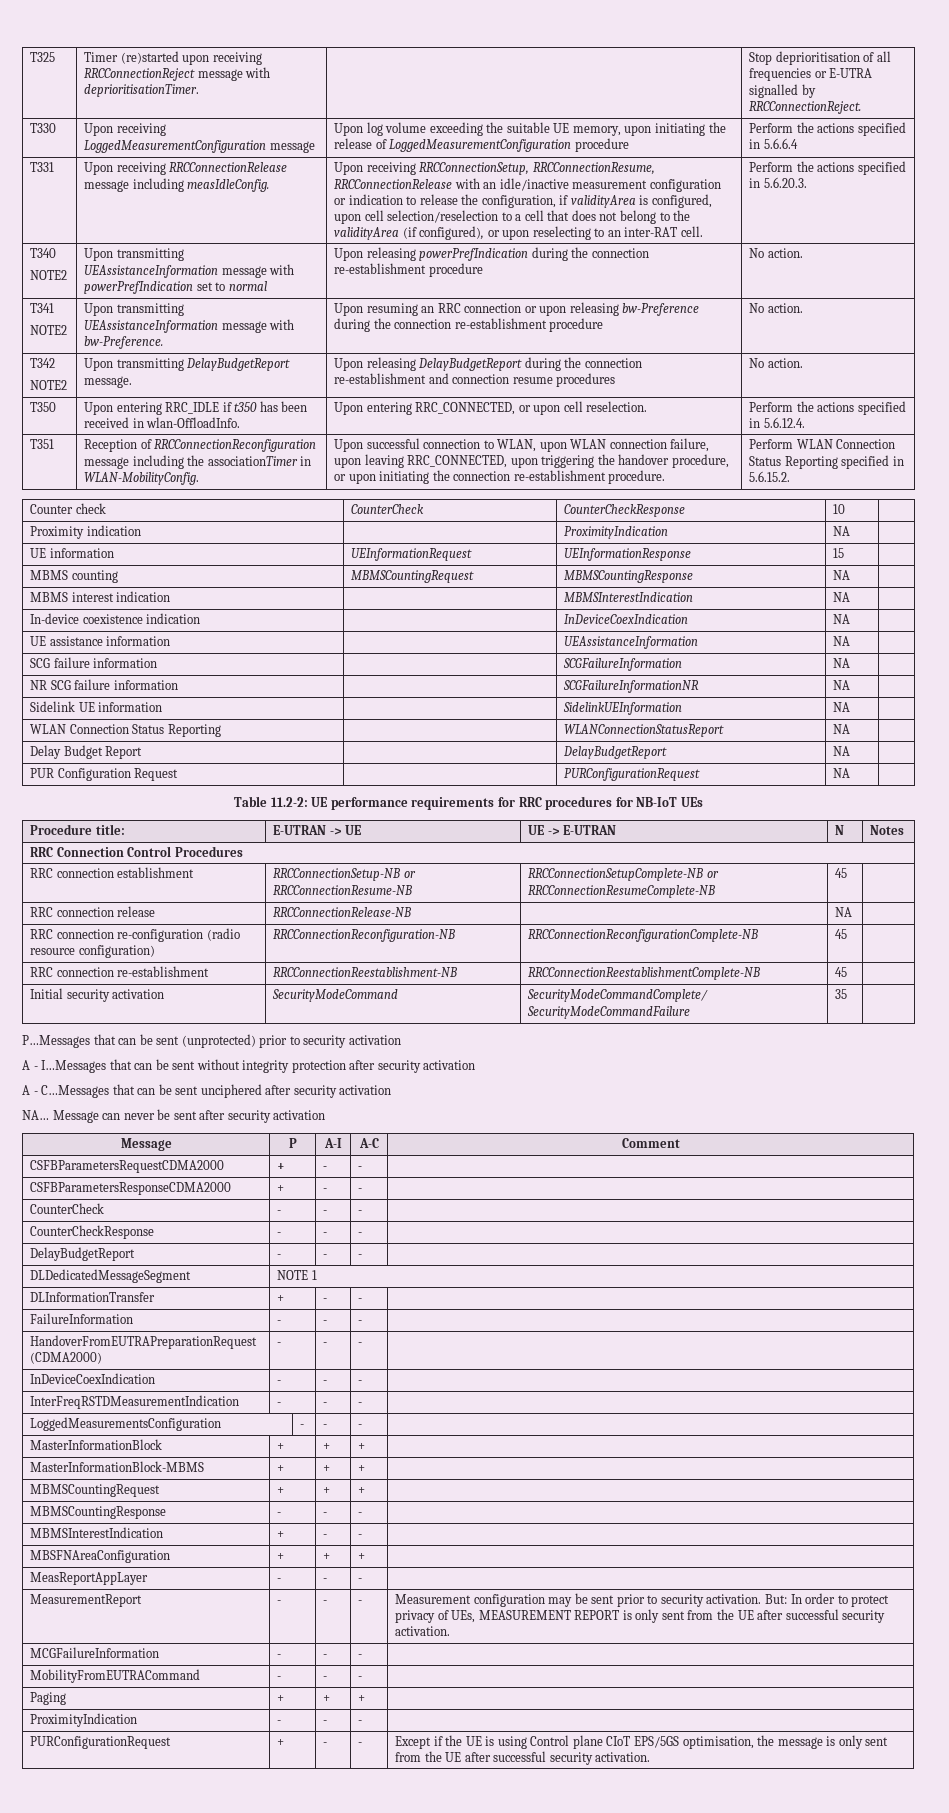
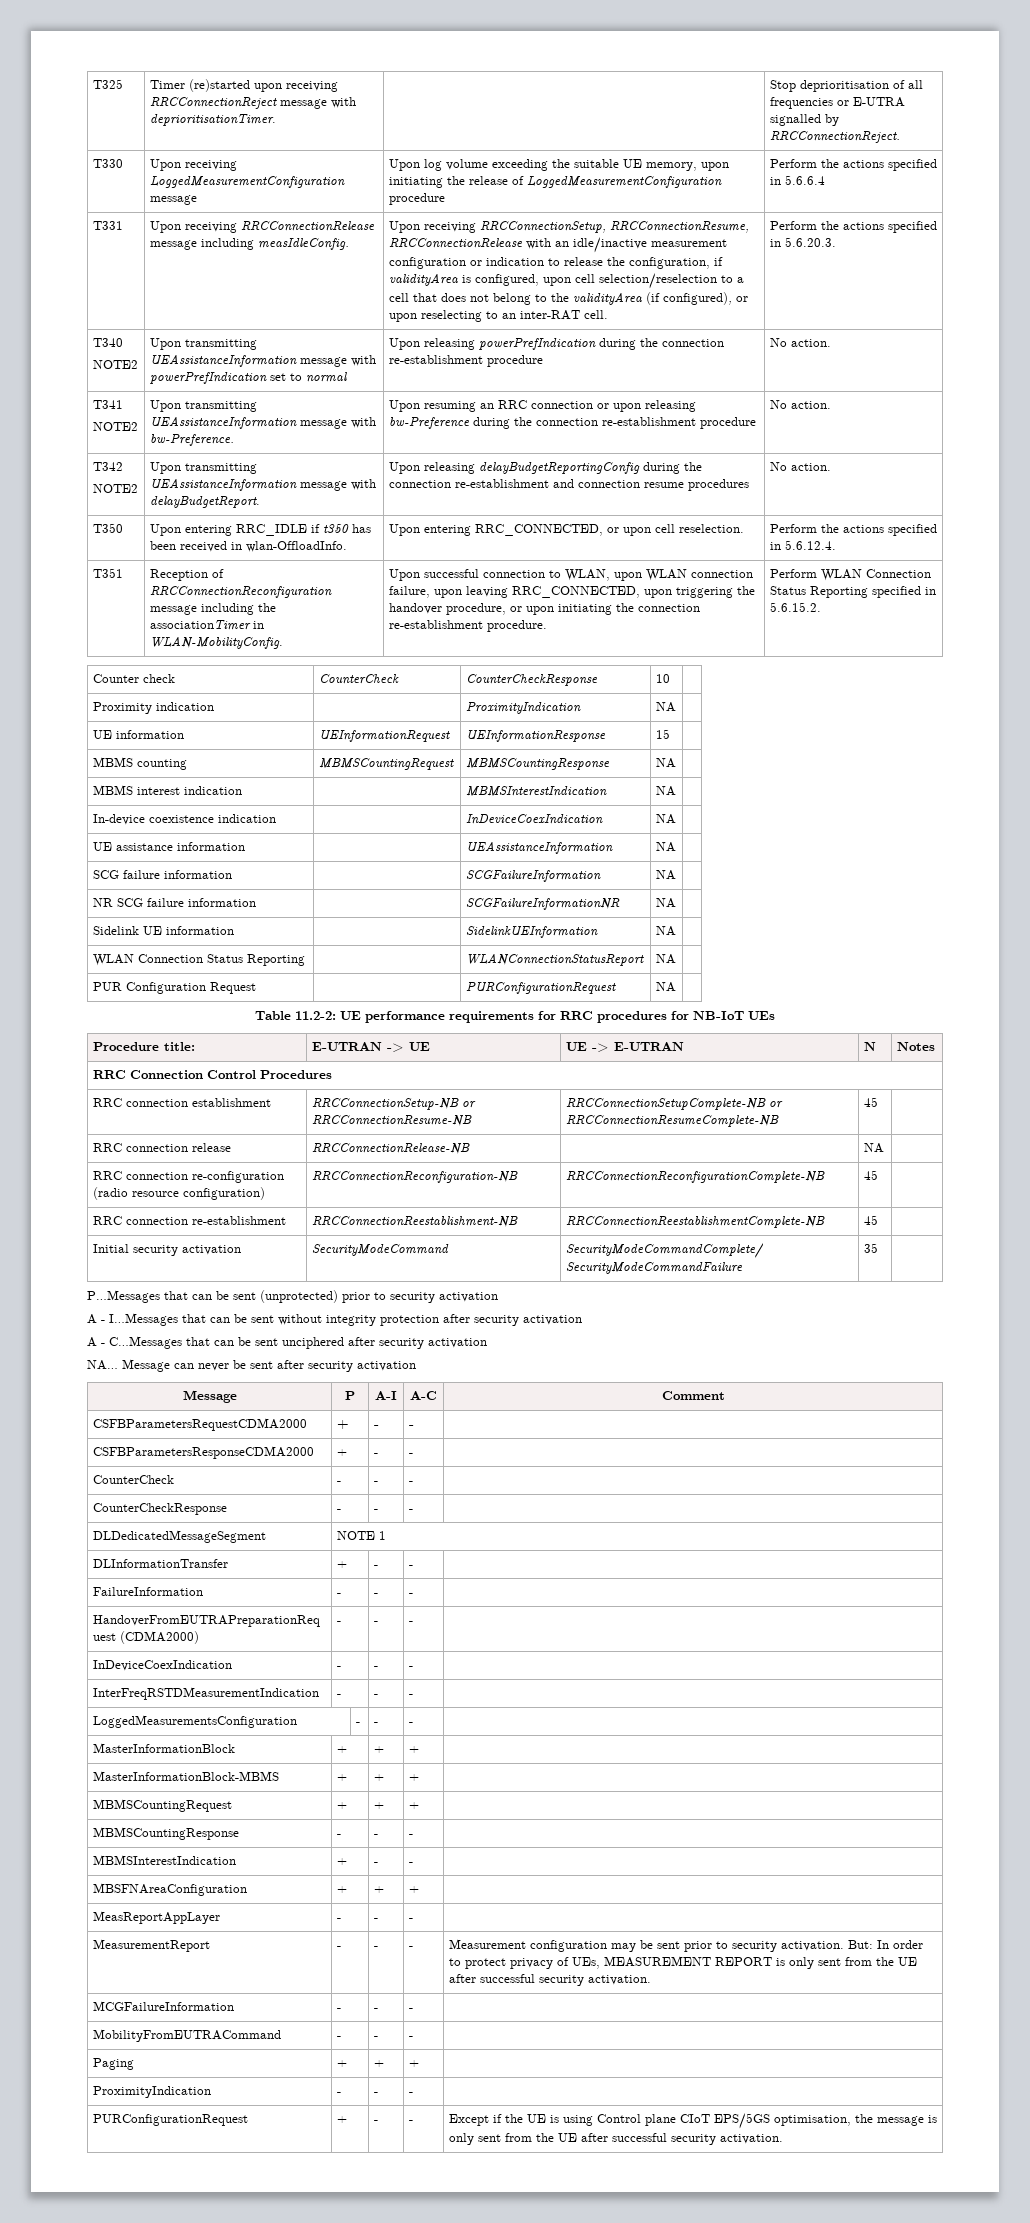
[186,358,291,371] [84,376,133,388] [334,357,523,371] DelayBudgetReport message. | Upon releasing DelayBudgetReport -> [149,478,376,491] [149,496,260,508] [388,462,640,474] UEAssistanceInformation message with delayBudgetReport. | Upon releasing delayBudgetReportingConfig
[30,745,143,759] [563,746,668,759] [833,746,851,756] // Delay Budget Report | | DelayBudgetReport | NA | -> (676, 959) none
[30,1247,136,1261] [277,1254,282,1258] [323,1254,328,1258] [358,1254,363,1258] // DelayBudgetReport | - | - | - | -> (413, 1510) none

